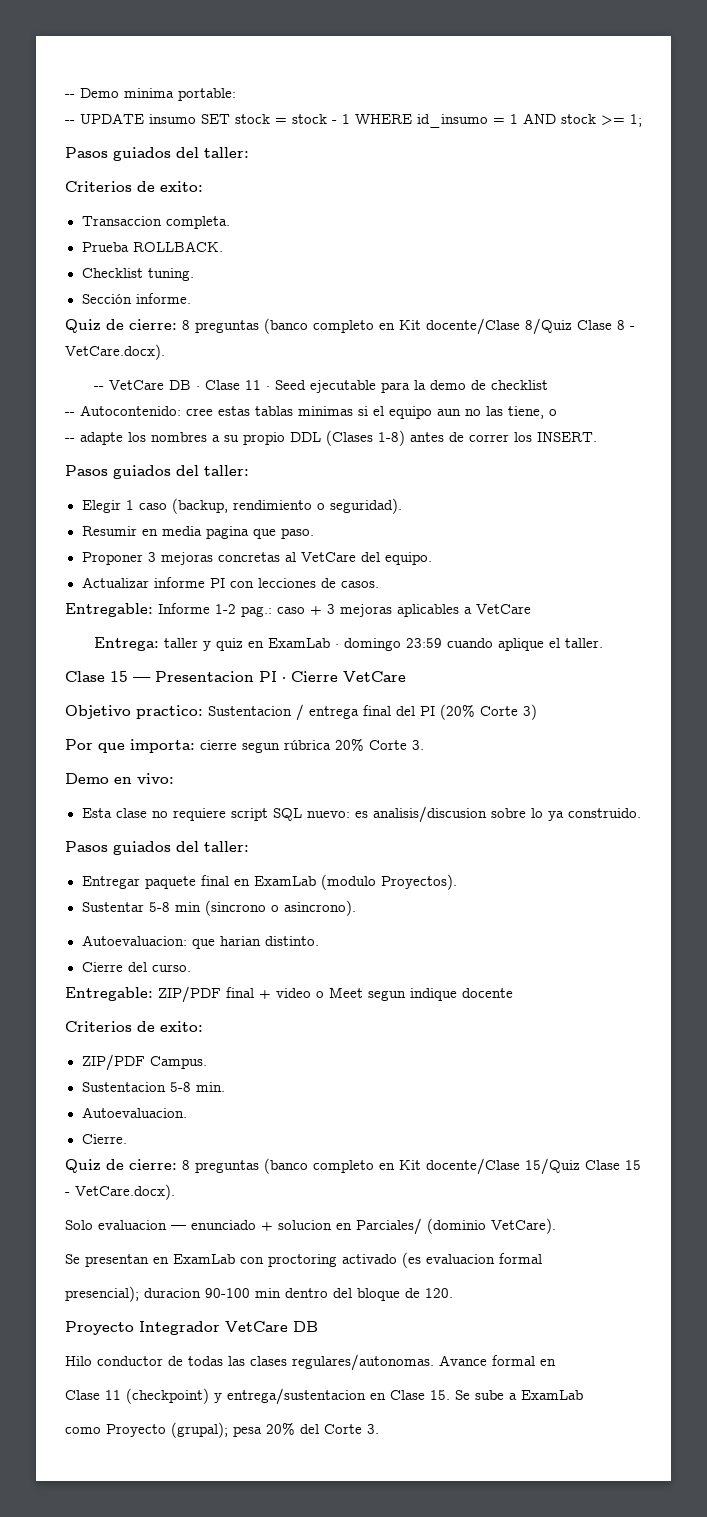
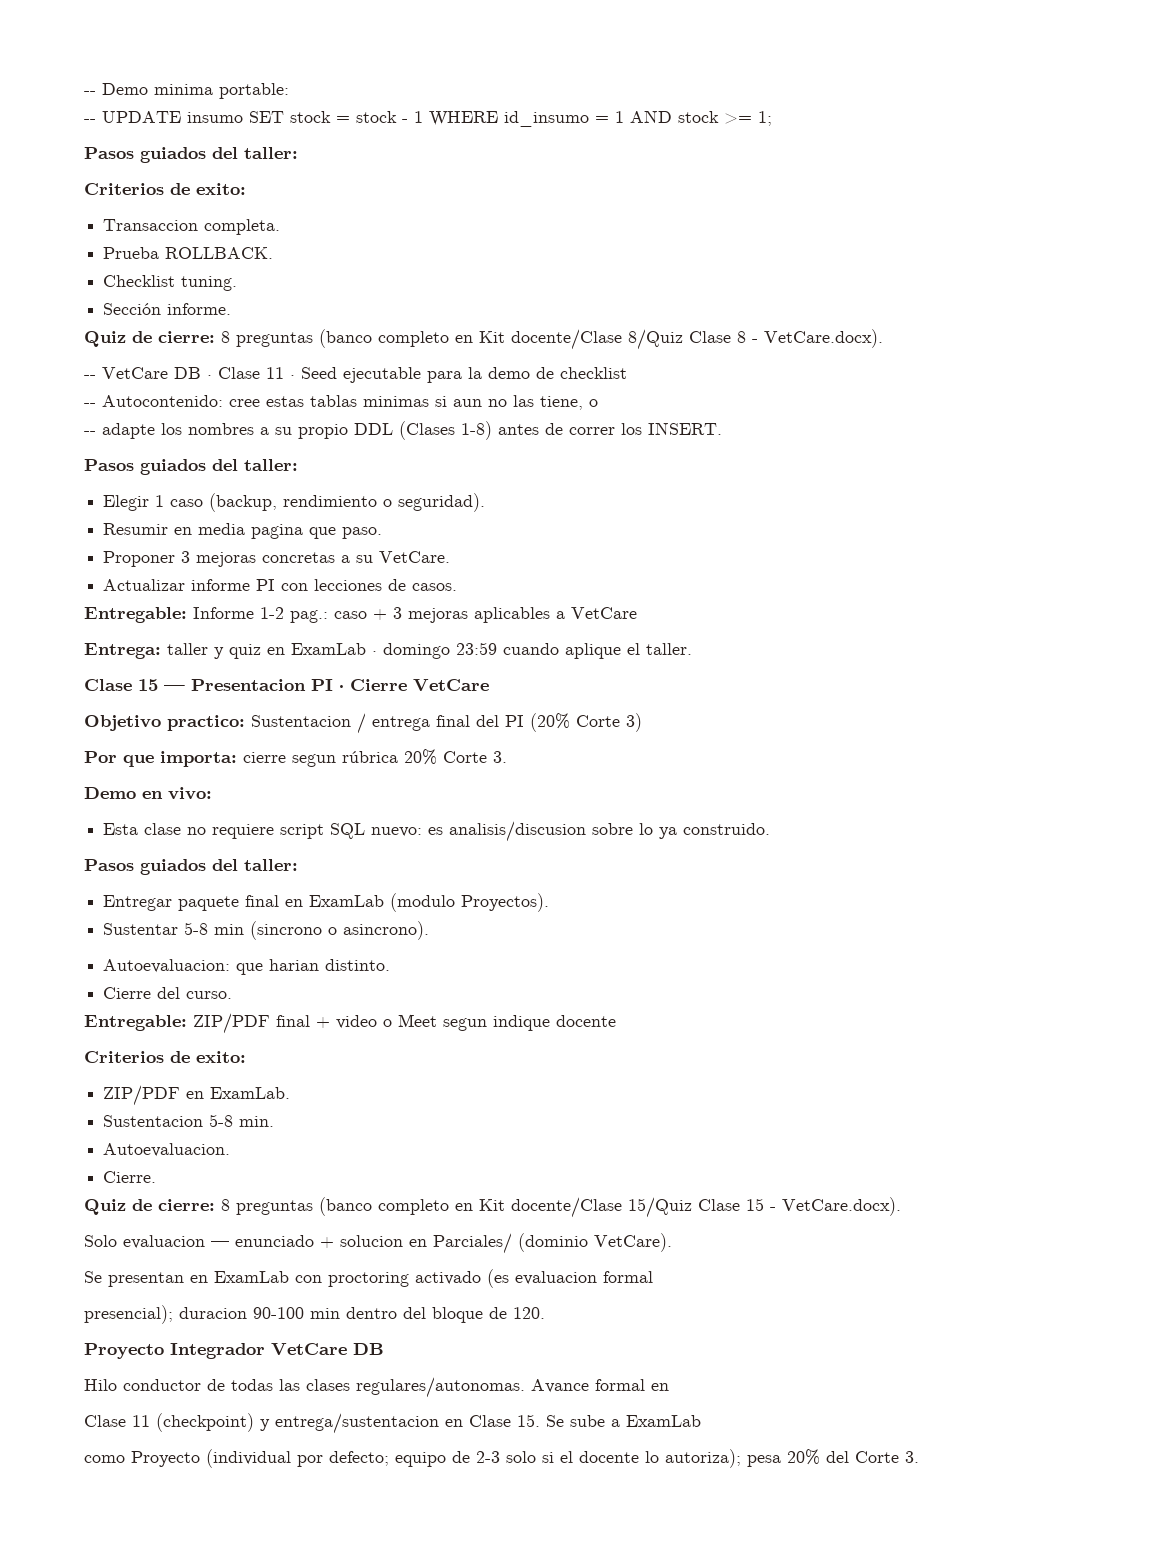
[373,406,432,419] el equipo -> (447, 401) none
[284,552,432,565] al VetCare del equipo. -> [341,551,451,563] a su VetCare.
[149,1056,207,1069] Campus. -> [186,1087,291,1099] en ExamLab.
[171,1422,228,1438] (grupal); -> [206,1449,741,1468] (individual por defecto; equipo de 2-3 solo si el docente lo autoriza);

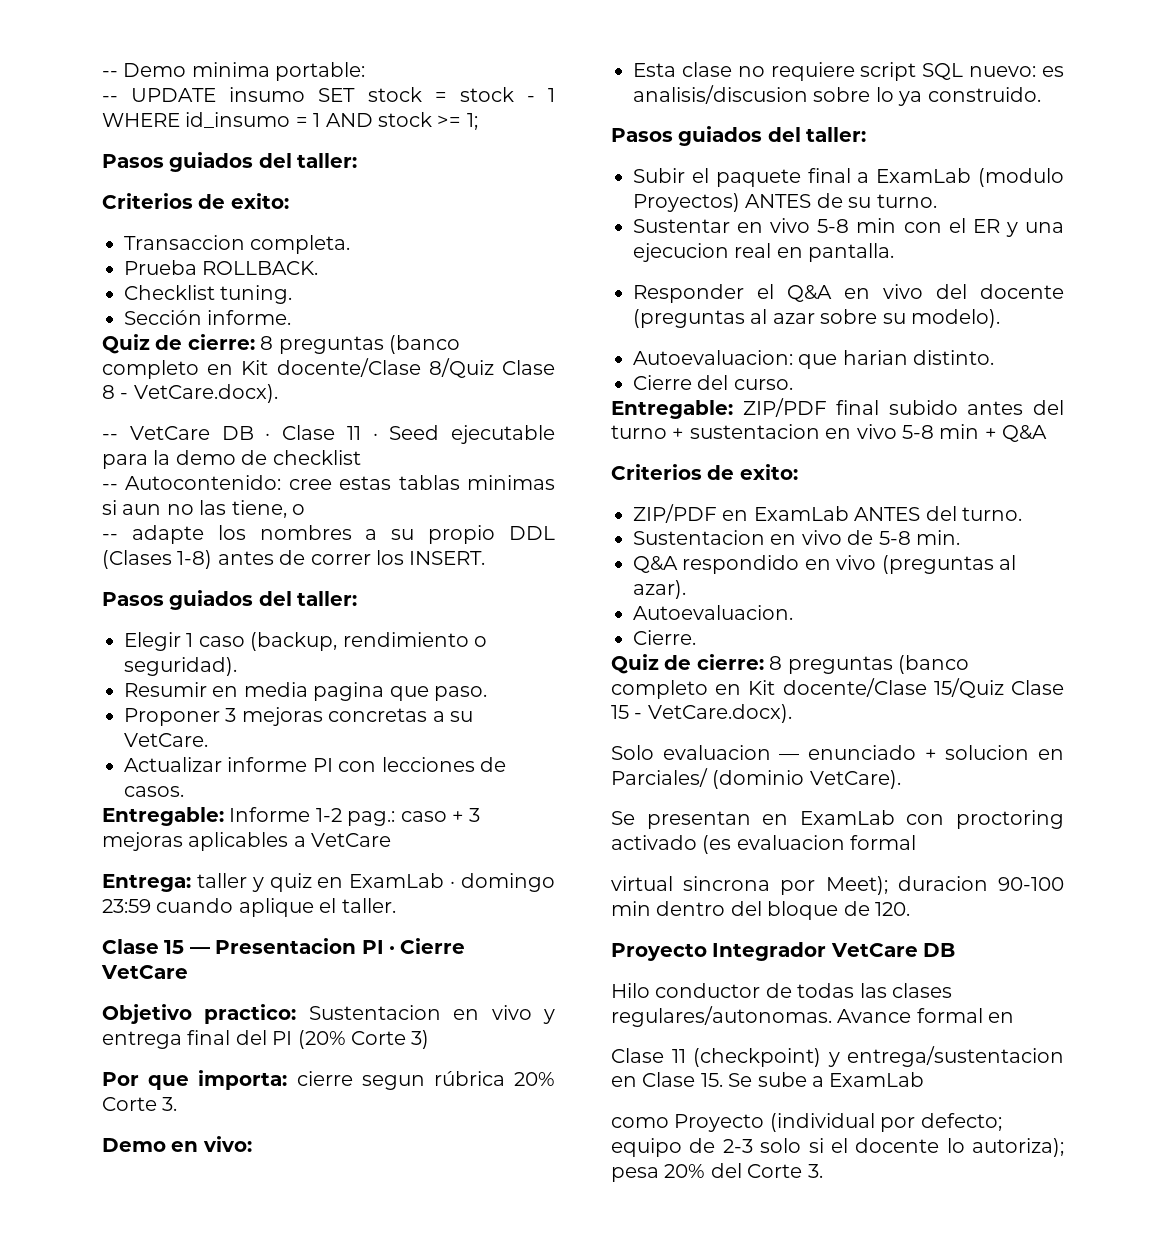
[357,713,366,734] / -> [453,1005,555,1024] en vivo y
[103,895,173,911] Entregar -> [633,168,709,183] Subir el
[285,899,304,907] en -> [857,172,870,183] a
[461,893,550,912] [103,921,430,940] Proyectos). // Sustentar 5-8 min (sincrono o asincrono). -> [633,193,937,212] [633,218,1065,237] [633,243,895,262] [633,284,1064,303] [633,309,1000,328] Proyectos) ANTES de su turno. // Sustentar en vivo 5-8 min con el ER y una ejecucion real en pantalla. // Responder el Q&A en vivo del docente (preguntas al azar sobre su modelo).
[316,1014,616,1031] + video o Meet segun indique docente -> [888,400,1064,415] [611,424,1048,442] subido antes del turno + sustentacion en vivo 5-8 min + Q&A
[210,1087,291,1099] [103,1114,275,1127] ExamLab. // Sustentacion 5-8 min. -> [753,506,1022,521] [633,530,960,545] [633,555,1016,574] [633,580,686,599] ExamLab ANTES del turno. // Sustentacion en vivo de 5-8 min. // Q&A respondido en vivo (preguntas al azar).
[84,1305,173,1324] presencial); -> [611,876,888,895] virtual sincrona por Meet);

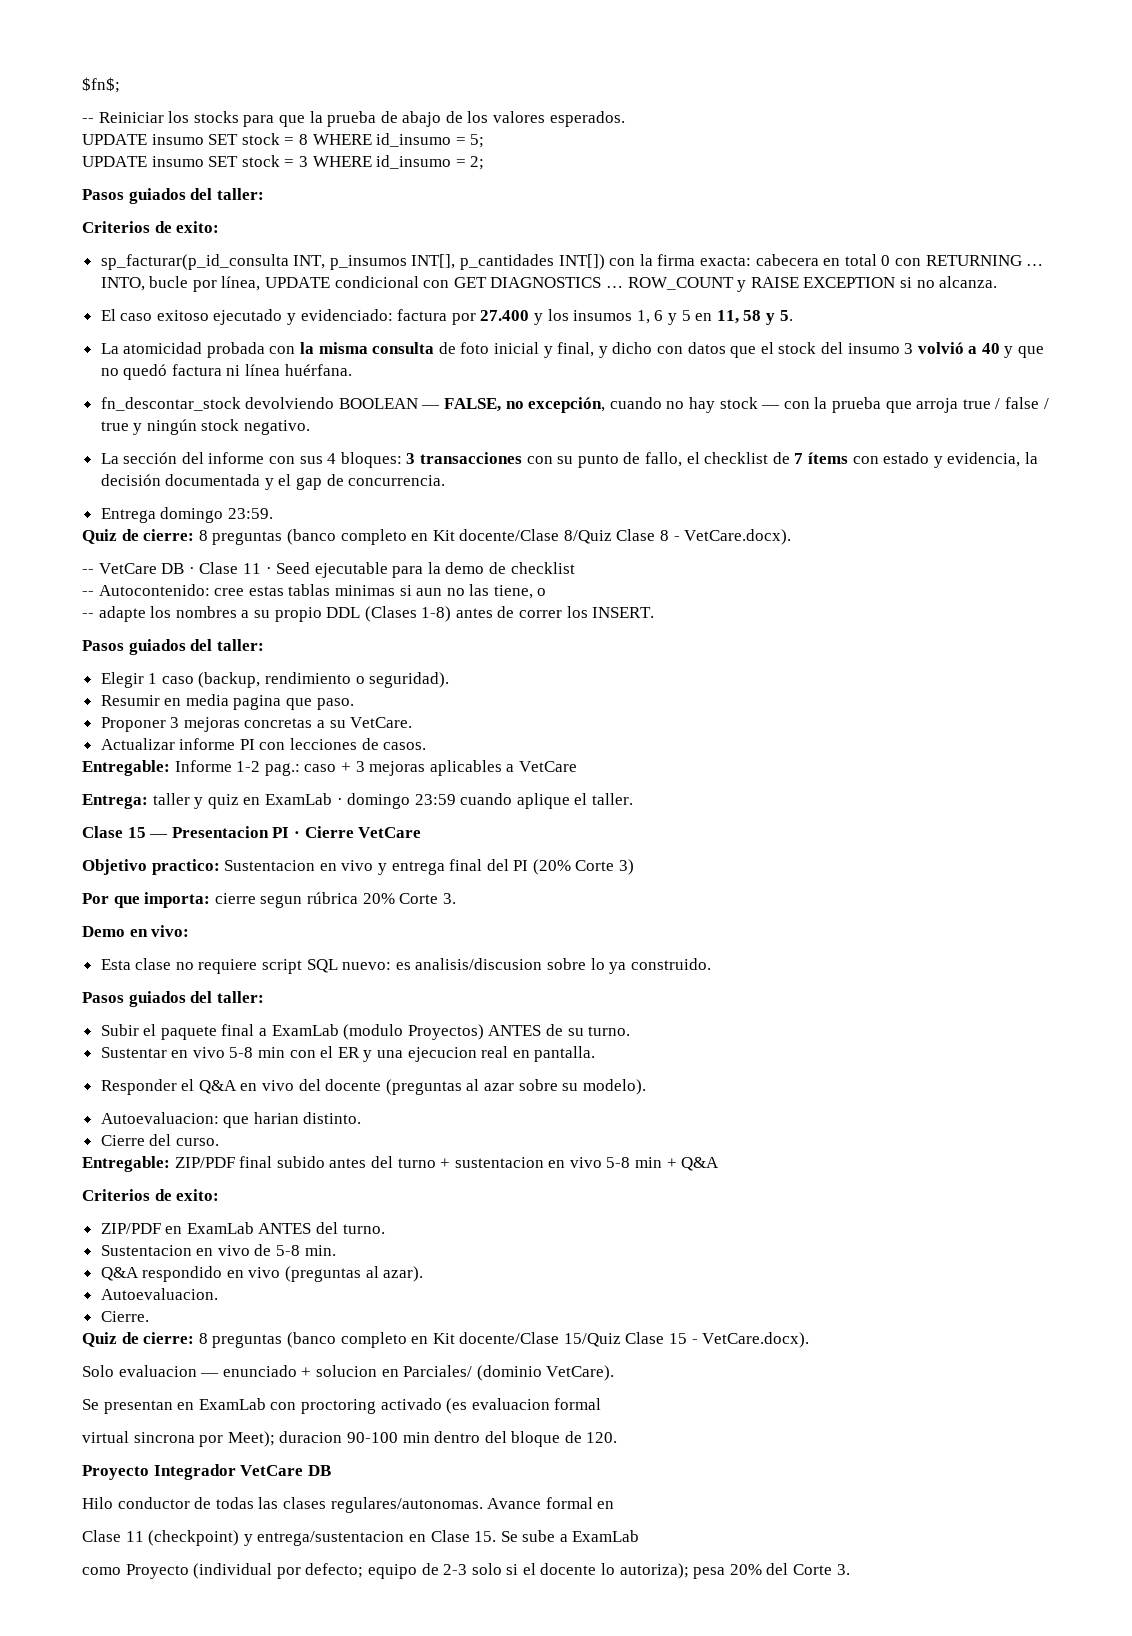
[102,62,366,81] [102,87,555,102] [102,112,478,130] -- Demo minima portable: // -- UPDATE insumo SET stock = stock - 1 WHERE id_insumo = 1 AND stock >= 1; -> [82,77,120,93] [82,111,625,127] [82,133,485,148] [82,155,485,170] $fn$; // -- Reiniciar los stocks para que la prueba de abajo de los valores esperados. // UPDATE insumo SET stock = 8 WHERE id_insumo = 5; // UPDATE insumo SET stock = 3 WHERE id_insumo = 2;
[124,235,351,254] [124,260,319,275] [124,285,293,304] [124,310,292,325] Transaccion completa. // Prueba ROLLBACK. // Checklist tuning. // Sección informe. -> [100,254,1044,270] [100,276,998,292] [100,309,793,325] [100,342,1045,358] [100,364,352,380] [100,397,1049,413] [100,419,311,435] [100,452,1038,468] [100,474,446,490] [100,507,273,523] sp_facturar(p_id_consulta INT, p_insumos INT[], p_cantidades INT[]) con la firma exacta: cabecera en total 0 con RETURNING … INTO, bucle por línea, UPDATE condicional con GET DIAGNOSTICS … ROW_COUNT y RAISE EXCEPTION si no alcanza. // El caso exitoso ejecutado y evidenciado: factura por 27.400 y los insumos 1, 6 y 5 en 11, 58 y 5. // La atomicidad probada con la misma consulta de foto inicial y final, y dicho con datos que el stock del insumo 3 volvió a 40 y que no quedó factura ni línea huérfana. // fn_descontar_stock devolviendo BOOLEAN — FALSE, no excepción, cuando no hay stock — con la prueba que arroja true / false / true y ningún stock negativo. // La sección del informe con sus 4 bloques: 3 transacciones con su punto de fallo, el checklist de 7 ítems con estado y evidencia, la decisión documentada y el gap de concurrencia. // Entrega domingo 23:59.

